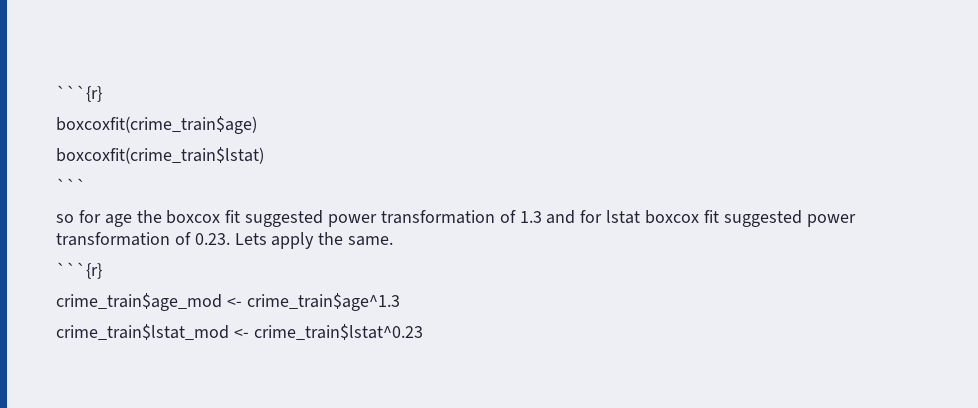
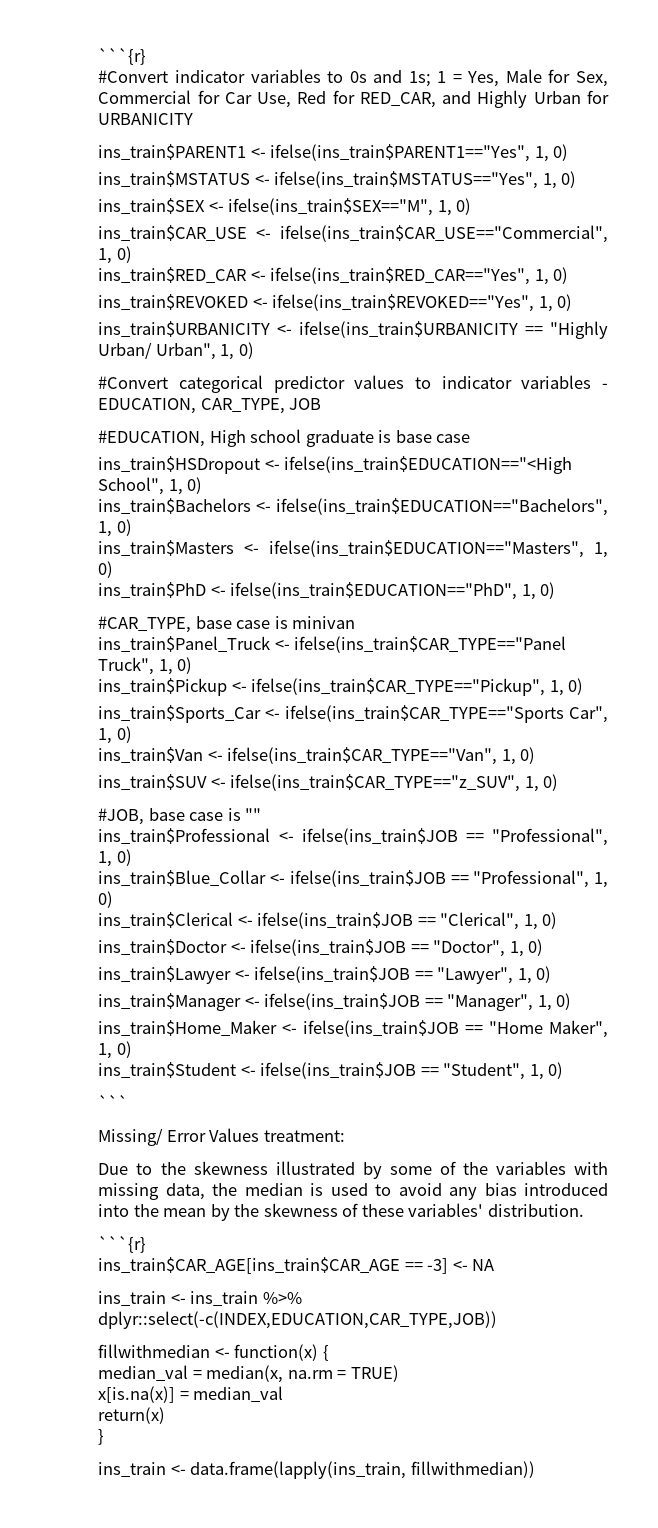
[56,85,102,102] [56,116,257,134] [56,147,264,164] [56,178,86,192] [56,210,856,227] [56,232,394,249] [56,262,102,279] [56,293,400,311] [56,324,423,340] ```{r} // boxcoxfit(crime_train$age) // boxcoxfit(crime_train$lstat) // ``` // so for age the boxcox fit suggested power transformation of 1.3 and for lstat boxcox fit suggested power transformation of 0.23. Lets apply the same. // ```{r} // crime_train$age_mod <- crime_train$age^1.3 // crime_train$lstat_mod <- crime_train$lstat^0.23 -> [98,48,147,65] [98,69,608,87] [98,90,609,108] [98,113,194,125] [98,144,569,162] [98,171,577,189] [98,198,472,216] [98,225,609,243] [98,246,132,264] [98,267,569,285] [98,294,573,312] [98,321,608,339] [98,342,254,360] [98,375,608,393] [98,398,322,414] [98,429,471,447] [98,456,573,474] [98,477,203,495] [98,498,609,516] [98,519,132,537] [98,540,608,558] [98,561,114,578] [98,582,556,600] [98,616,356,633] [98,636,567,653] [98,657,193,675] [98,678,584,696] [98,705,608,723] [98,726,132,744] [98,747,536,765] [98,774,559,792] [98,808,262,825] [98,828,608,846] [98,849,132,867] [98,870,609,888] [98,891,114,908] [98,912,558,930] [98,939,544,957] [98,966,552,984] [98,993,572,1011] [98,1020,608,1038] [98,1041,132,1059] [98,1062,564,1080] [98,1095,129,1109] [98,1128,345,1146] [98,1161,608,1179] [98,1183,608,1200] [98,1203,584,1221] [98,1236,147,1253] [98,1257,495,1274] [98,1291,302,1306] [98,1311,498,1329] [98,1344,329,1361] [98,1365,399,1383] [98,1386,284,1403] [98,1407,166,1424] [98,1429,105,1445] [98,1461,535,1479] ```{r} // #Convert indicator variables to 0s and 1s; 1 = Yes, Male for Sex, Commercial for Car Use, Red for RED_CAR, and Highly Urban for URBANICITY // ins_train$PARENT1 <- ifelse(ins_train$PARENT1=="Yes", 1, 0) // ins_train$MSTATUS <- ifelse(ins_train$MSTATUS=="Yes", 1, 0) // ins_train$SEX <- ifelse(ins_train$SEX=="M", 1, 0) // ins_train$CAR_USE <- ifelse(ins_train$CAR_USE=="Commercial", 1, 0) // ins_train$RED_CAR <- ifelse(ins_train$RED_CAR=="Yes", 1, 0) // ins_train$REVOKED <- ifelse(ins_train$REVOKED=="Yes", 1, 0) // ins_train$URBANICITY <- ifelse(ins_train$URBANICITY == "Highly Urban/ Urban", 1, 0) // #Convert categorical predictor values to indicator variables - EDUCATION, CAR_TYPE, JOB // #EDUCATION, High school graduate is base case // ins_train$HSDropout <- ifelse(ins_train$EDUCATION=="<High School", 1, 0) // ins_train$Bachelors <- ifelse(ins_train$EDUCATION=="Bachelors", 1, 0) // ins_train$Masters <- ifelse(ins_train$EDUCATION=="Masters", 1, 0) // ins_train$PhD <- ifelse(ins_train$EDUCATION=="PhD", 1, 0) // #CAR_TYPE, base case is minivan // ins_train$Panel_Truck <- ifelse(ins_train$CAR_TYPE=="Panel Truck", 1, 0) // ins_train$Pickup <- ifelse(ins_train$CAR_TYPE=="Pickup", 1, 0) // ins_train$Sports_Car <- ifelse(ins_train$CAR_TYPE=="Sports Car", 1, 0) // ins_train$Van <- ifelse(ins_train$CAR_TYPE=="Van", 1, 0) // ins_train$SUV <- ifelse(ins_train$CAR_TYPE=="z_SUV", 1, 0) // #JOB, base case is "" // ins_train$Professional <- ifelse(ins_train$JOB == "Professional", 1, 0) // ins_train$Blue_Collar <- ifelse(ins_train$JOB == "Professional", 1, 0) // ins_train$Clerical <- ifelse(ins_train$JOB == "Clerical", 1, 0) // ins_train$Doctor <- ifelse(ins_train$JOB == "Doctor", 1, 0) // ins_train$Lawyer <- ifelse(ins_train$JOB == "Lawyer", 1, 0) // ins_train$Manager <- ifelse(ins_train$JOB == "Manager", 1, 0) // ins_train$Home_Maker <- ifelse(ins_train$JOB == "Home Maker", 1, 0) // ins_train$Student <- ifelse(ins_train$JOB == "Student", 1, 0) // ``` // Missing/ Error Values treatment: // Due to the skewness illustrated by some of the variables with missing data, the median is used to avoid any bias introduced into the mean by the skewness of these variables' distribution. // ```{r} // ins_train$CAR_AGE[ins_train$CAR_AGE == -3] <- NA // ins_train <- ins_train %>% dplyr::select(-c(INDEX,EDUCATION,CAR_TYPE,JOB)) // fillwithmedian <- function(x) { // median_val = median(x, na.rm = TRUE) // x[is.na(x)] = median_val // return(x) // } // ins_train <- data.frame(lapply(ins_train, fillwithmedian))

